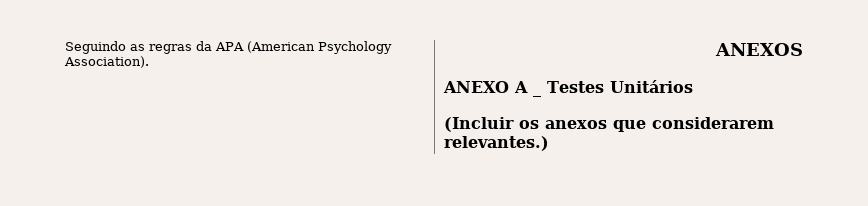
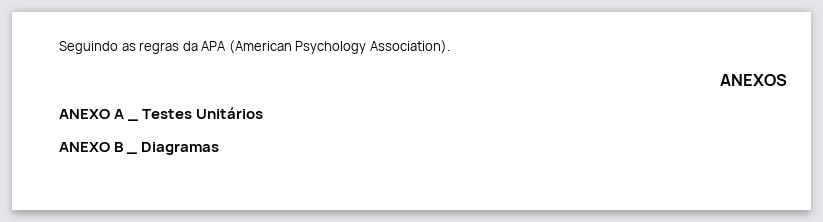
[444,117,774,132] [444,136,549,151] (Incluir os anexos que considerarem relevantes.) -> [59,142,125,152] [127,142,220,155] ANEXO B _ Diagramas

